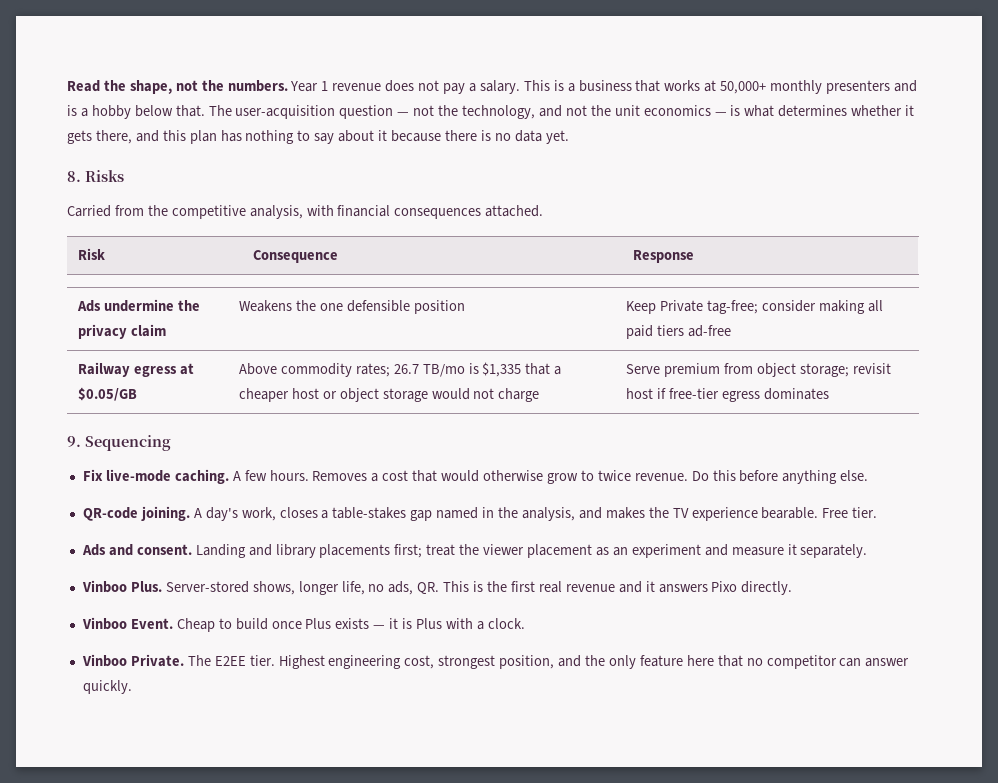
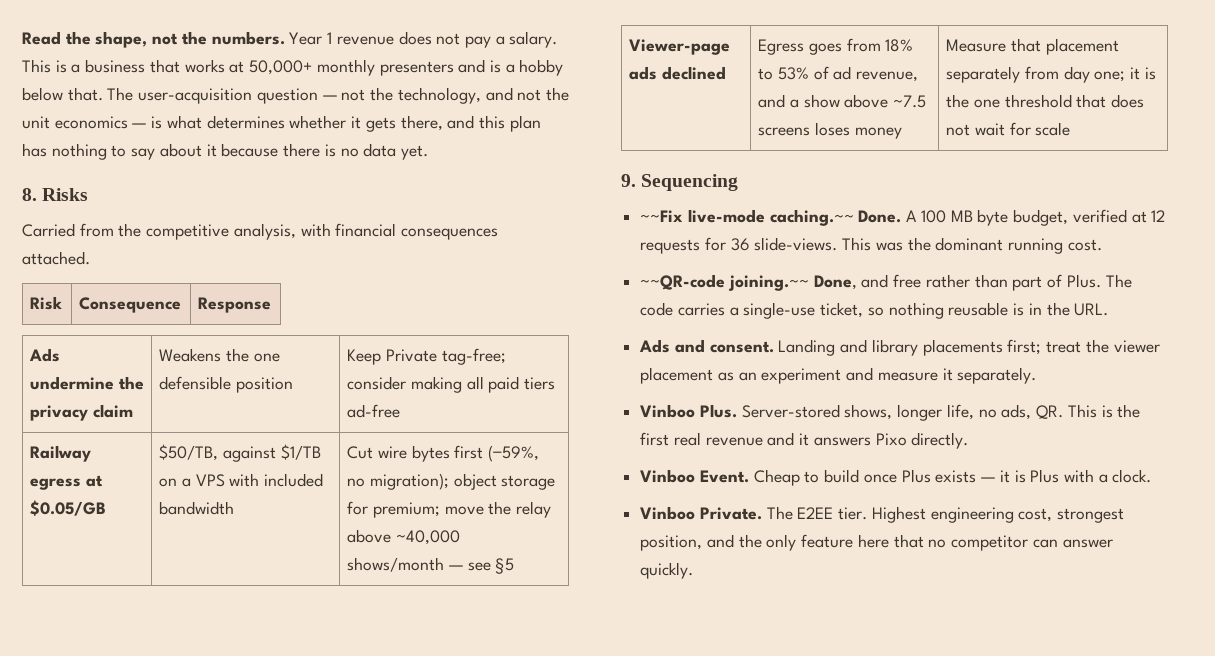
[238,362,562,377] [238,388,540,402] [625,363,891,377] [625,388,829,402] [67,435,171,451] [82,469,869,484] [82,506,878,521] Above commodity rates; 26.7 TB/mo is $1,335 that a cheaper host or object storage would not charge | Serve premium from object storage; revisit host if free-tier egress dominates // 9. Sequencing // Fix live-mode caching. A few hours. Removes a cost that would otherwise grow to twice revenue. Do this before anything else. // QR-code joining. A day's work, closes a table-stakes gap named in the analysis, and makes the TV experience bearable. Free tier. -> [159,444,321,462] [159,473,324,487] [159,501,235,515] [347,445,540,462] [347,473,556,490] [347,501,552,518] [347,529,460,545] [347,557,515,574] [629,39,731,55] [629,66,726,80] [758,38,914,55] [758,66,919,82] [758,94,927,108] [758,122,902,139] [946,38,1119,55] [946,66,1156,83] [946,94,1145,108] [946,122,1071,136] [621,174,739,191] [640,209,1166,226] [640,237,1102,254] [640,274,1132,291] [640,302,1109,319] $50/TB, against $1/TB on a VPS with included bandwidth | Cut wire bytes first (−59%, no migration); object storage for premium; move the relay above ~40,000 shows/month — see §5 // Viewer-page ads declined | Egress goes from 18% to 53% of ad revenue, and a show above ~7.5 screens loses money | Measure that placement separately from day one; it is the one threshold that does not wait for scale // 9. Sequencing // ~~Fix live-mode caching.~~ Done. A 100 MB byte budget, verified at 12 requests for 36 slide-views. This was the dominant running cost. // ~~QR-code joining.~~ Done, and free rather than part of Plus. The code carries a single-use ticket, so nothing reusable is in the URL.

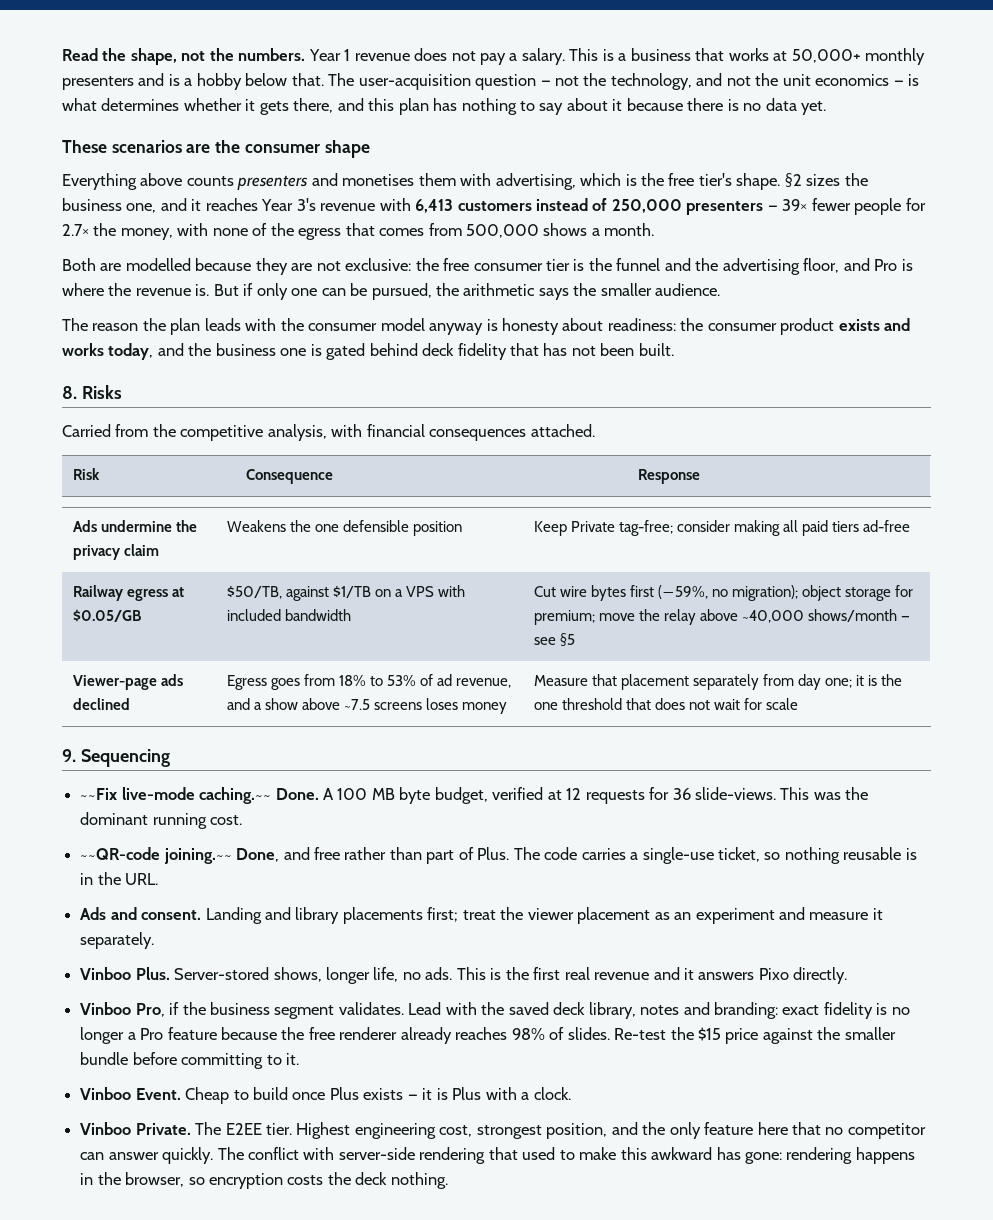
(428, 152) none -> [62,140,370,158] [62,173,868,190] [62,198,926,215] [62,223,655,240] [62,258,913,275] [62,283,721,300] [62,318,911,335] [62,343,674,360] // These scenarios are the consumer shape // Everything above counts presenters and monetises them with advertising, which is the free tier's shape. §2 sizes the business one, and it reaches Year 3's revenue with 6,413 customers instead of 250,000 presenters — 39× fewer people for 2.7× the money, with none of the egress that comes from 500,000 shows a month. // Both are modelled because they are not exclusive: the free consumer tier is the funnel and the advertising floor, and Pro is where the revenue is. But if only one can be pursued, the arithmetic says the smaller audience. // The reason the plan leads with the consumer model anyway is honesty about readiness: the consumer product exists and works today, and the business one is gated behind deck fidelity that has not been built.
[1001,404,1064,420] ads, QR. -> [425,967,453,980] ads.
(969, 440) none -> [80,1002,910,1019] [80,1027,896,1044] [80,1052,299,1069] // Vinboo Pro, if the business segment validates. Lead with the saved deck library, notes and branding: exact fidelity is no longer a Pro feature because the free renderer already reaches 98% of slides. Re-test the $15 price against the smaller bundle before committing to it.
(694, 570) none -> [217,1147,915,1164] [80,1172,448,1189] The conflict with server-side rendering that used to make this awkward has gone: rendering happens in the browser, so encryption costs the deck nothing.

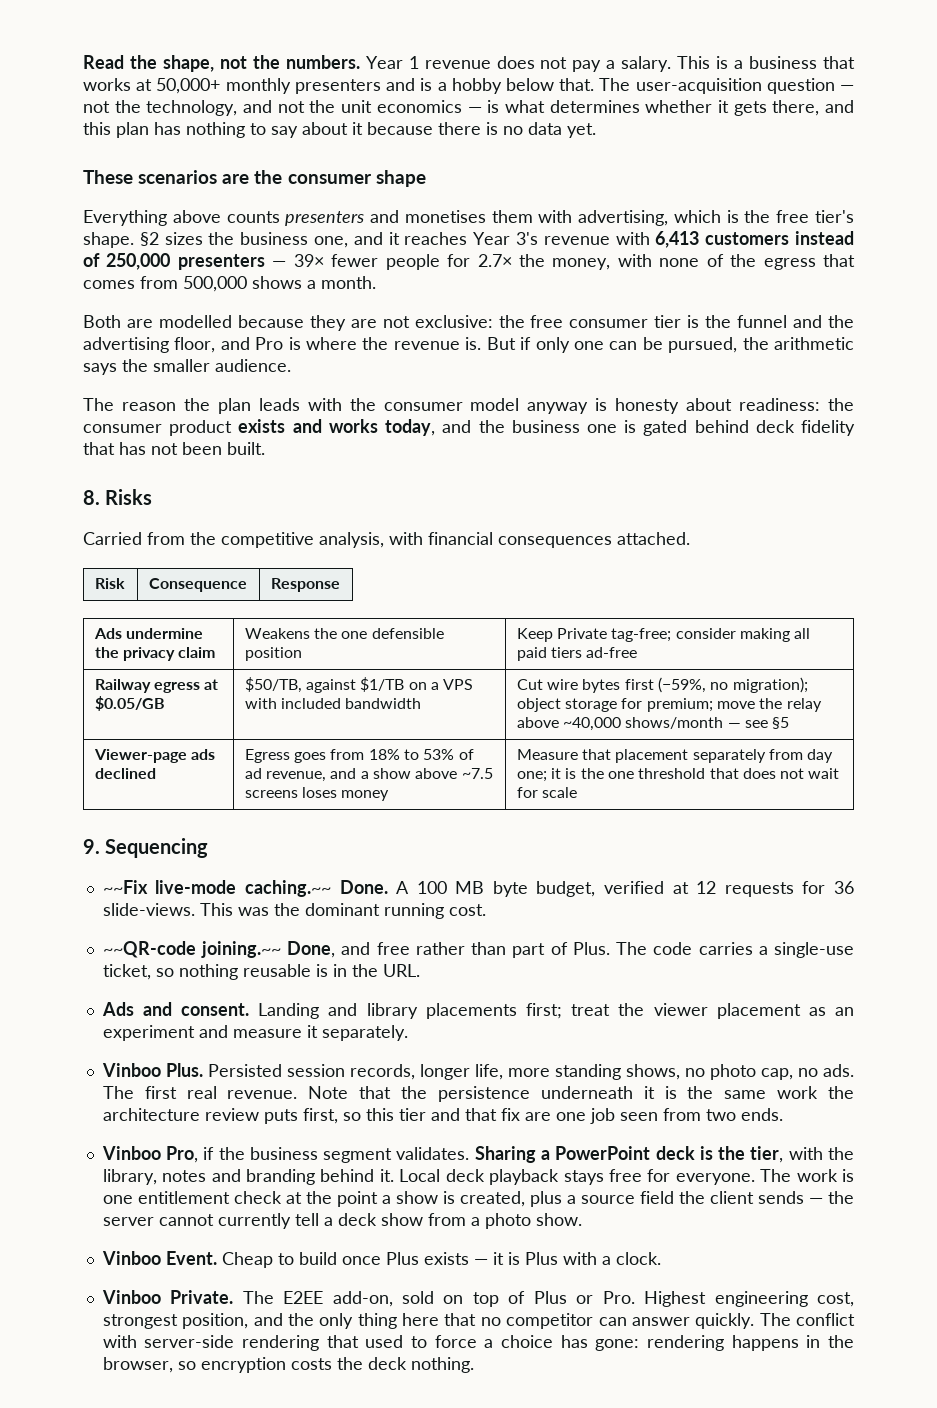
[174,967,848,984] Server-stored shows, longer life, no ads. This is the first real revenue and it answers Pixo directly. -> [207,1064,855,1080] [102,1086,855,1102] [102,1108,783,1124] Persisted session records, longer life, more standing shows, no photo cap, no ads. The first real revenue. Note that the persistence underneath it is the same work the architecture review puts first, so this tier and that fix are one job seen from two ends.
[408,1002,910,1019] [80,1027,896,1044] [80,1052,299,1069] Lead with the saved deck library, notes and branding: exact fidelity is no longer a Pro feature because the free renderer already reaches 98% of slides. Re-test the $15 price against the smaller bundle before committing to it. -> [474,1146,854,1163] [102,1169,854,1185] [102,1191,854,1207] [102,1213,582,1229] Sharing a PowerPoint deck is the tier, with the library, notes and branding behind it. Local deck playback stays free for everyone. The work is one entitlement check at the point a show is created, plus a source field the client sends — the server cannot currently tell a deck show from a photo show.
[265,1123,292,1135] tier. -> [332,1291,635,1307] add-on, sold on top of Plus or Pro.
[704,1122,754,1135] feature -> [357,1313,397,1329] thing
[579,1147,713,1160] make this awkward -> [434,1335,554,1348] force a choice

